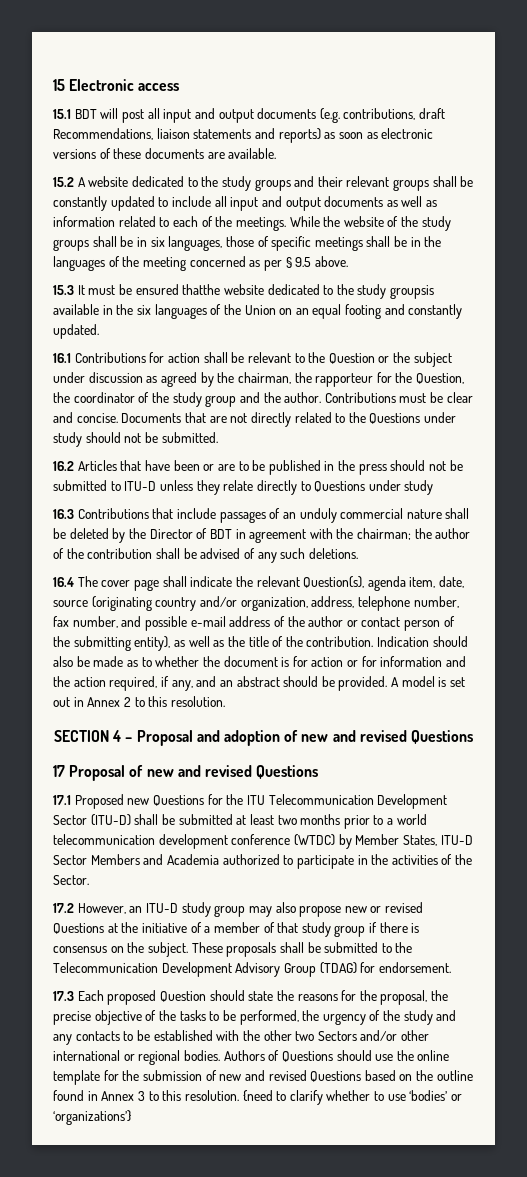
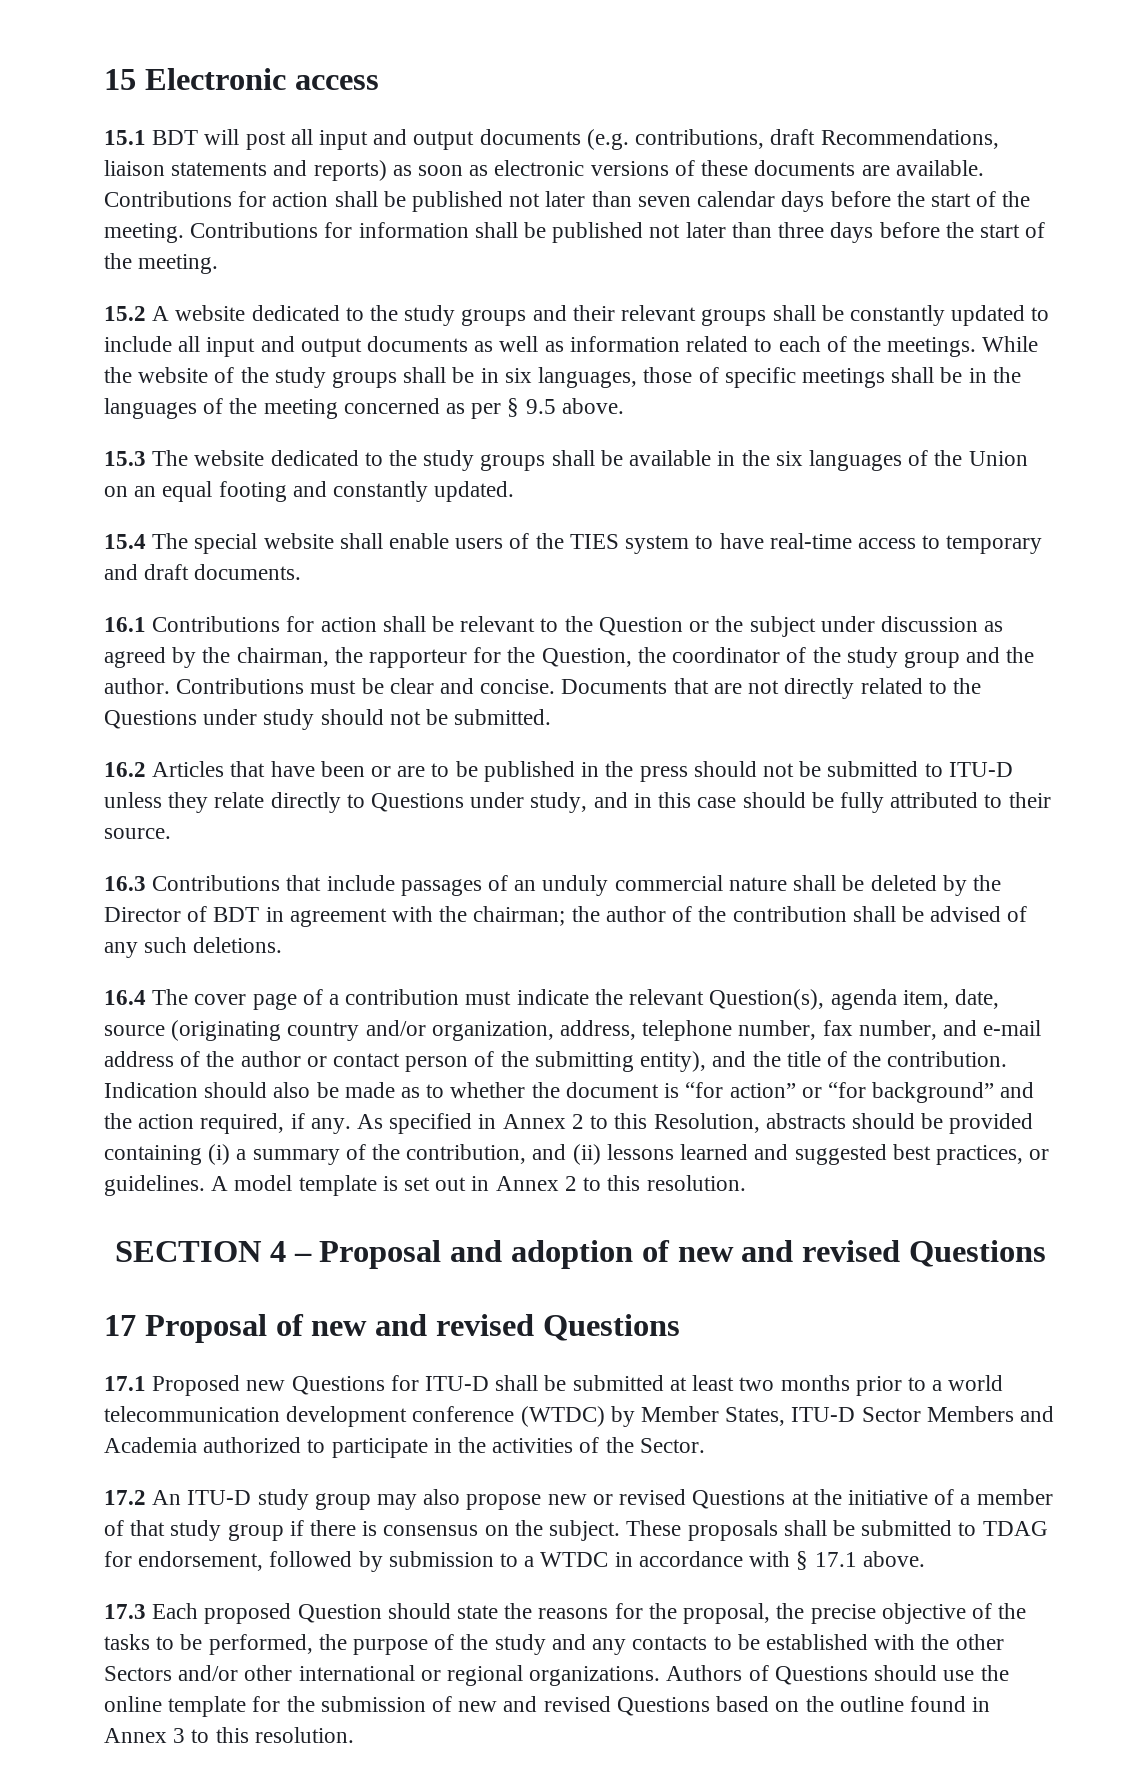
(277, 153) none -> [104,191,1031,212] [104,222,1046,243] [104,253,219,274] Contributions for action shall be published not later than seven calendar days before the start of the meeting. Contributions for information shall be published not later than three days before the start of the meeting.
[77,284,435,299] It must be ensured thatthe website dedicated to the study groupsis -> [152,450,623,471] The website dedicated to the study groups shall be
(99, 331) none -> [104,533,1043,554] [104,564,302,580] // 15.4 The special website shall enable users of the TIES system to have real-time access to temporary and draft documents.
[404,480,434,495] study -> [530,792,1051,813] [104,828,171,839] study, and in this case should be fully attributed to their source.
[162,576,187,587] shall -> [302,989,512,1005] of a contribution must
[144,616,187,631] possible -> (978, 1028) none
[173,636,225,647] as well as -> [712,1051,747,1067] and
[292,656,443,667] for action or for information -> [685,1082,995,1103] “for action” or “for background”
[171,676,388,691] any, and an abstract should be provided. -> [310,1113,1034,1134] [104,1144,1050,1165] [104,1175,205,1196] any. As specified in Annex 2 to this Resolution, abstracts should be provided containing (i) a summary of the contribution, and (ii) lessons learned and suggested best practices, or guidelines.
(435, 681) none -> [298,1175,377,1196] template
[226,794,448,809] [53,814,131,826] the ITU Telecommunication Development Sector (ITU-D) -> [425,1376,490,1391] ITU-D
[77,903,143,914] However, an -> [152,1490,182,1505] An
[395,942,413,953] [53,962,451,977] the Telecommunication Development Advisory Group (TDAG) for endorsement. -> [982,1521,1048,1536] [104,1551,925,1572] TDAG for endorsement, followed by submission to a WTDC in accordance with § 17.1 above.
[322,1013,366,1025] urgency -> [353,1639,429,1655] purpose
[295,1031,315,1041] two -> (1004, 1642) none
[183,1050,220,1061] bodies. -> [529,1666,661,1686] organizations.
[242,1090,463,1105] [53,1110,131,1125] {need to clarify whether to use ‘bodies’ or ‘organizations’} -> (354, 1735) none

